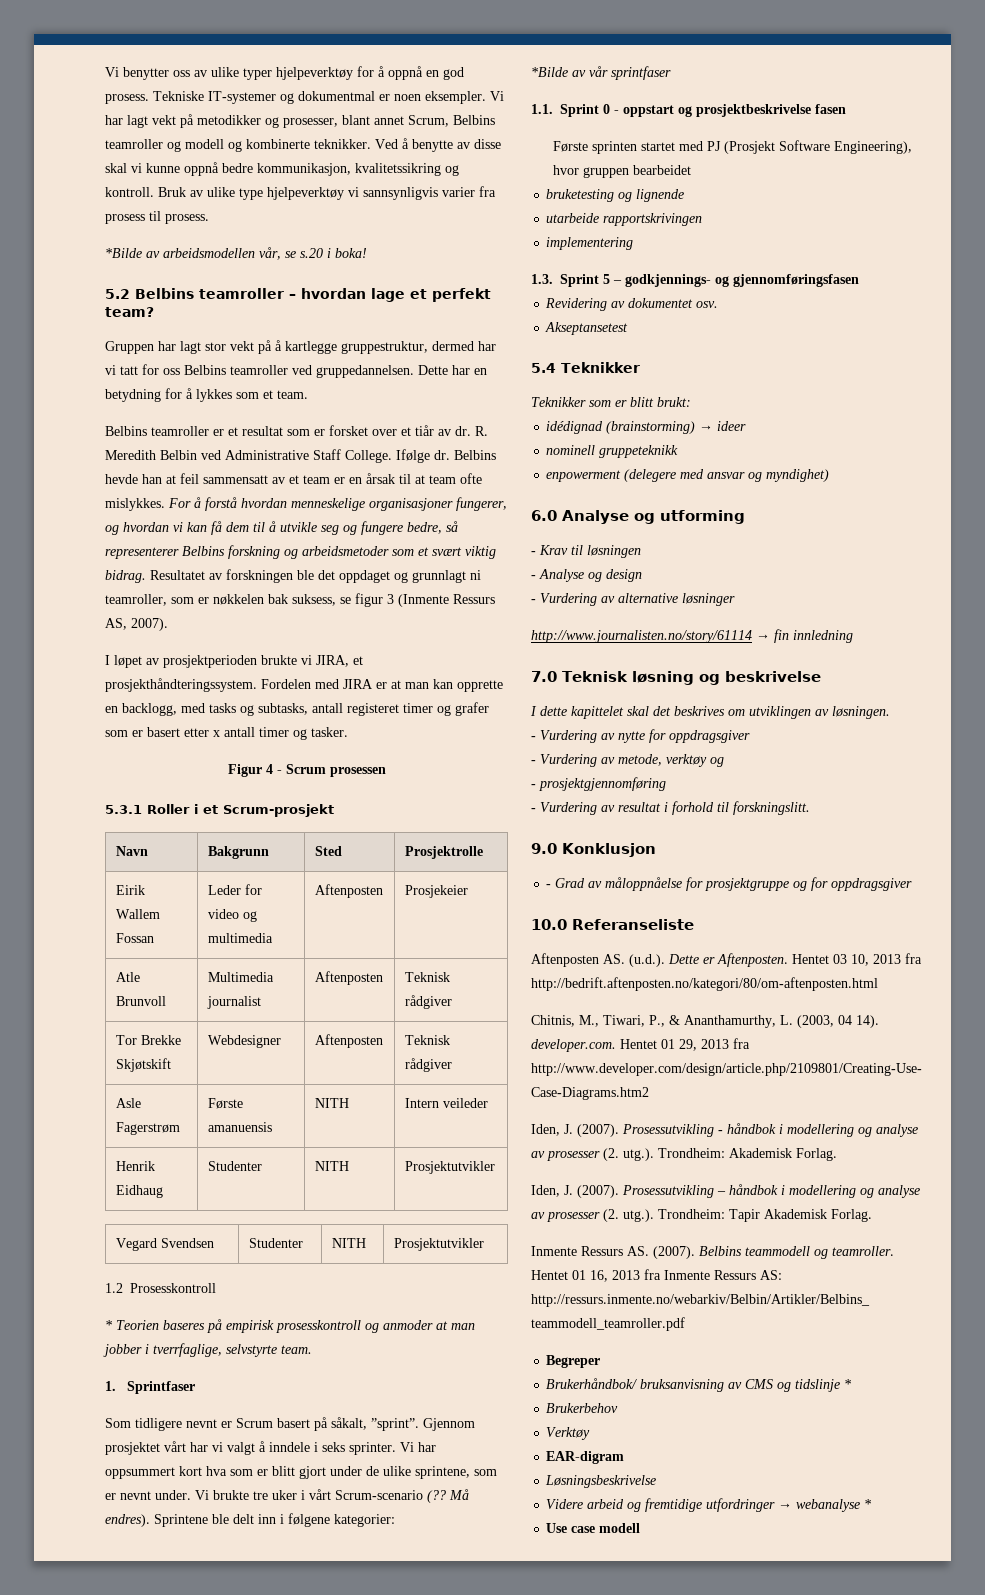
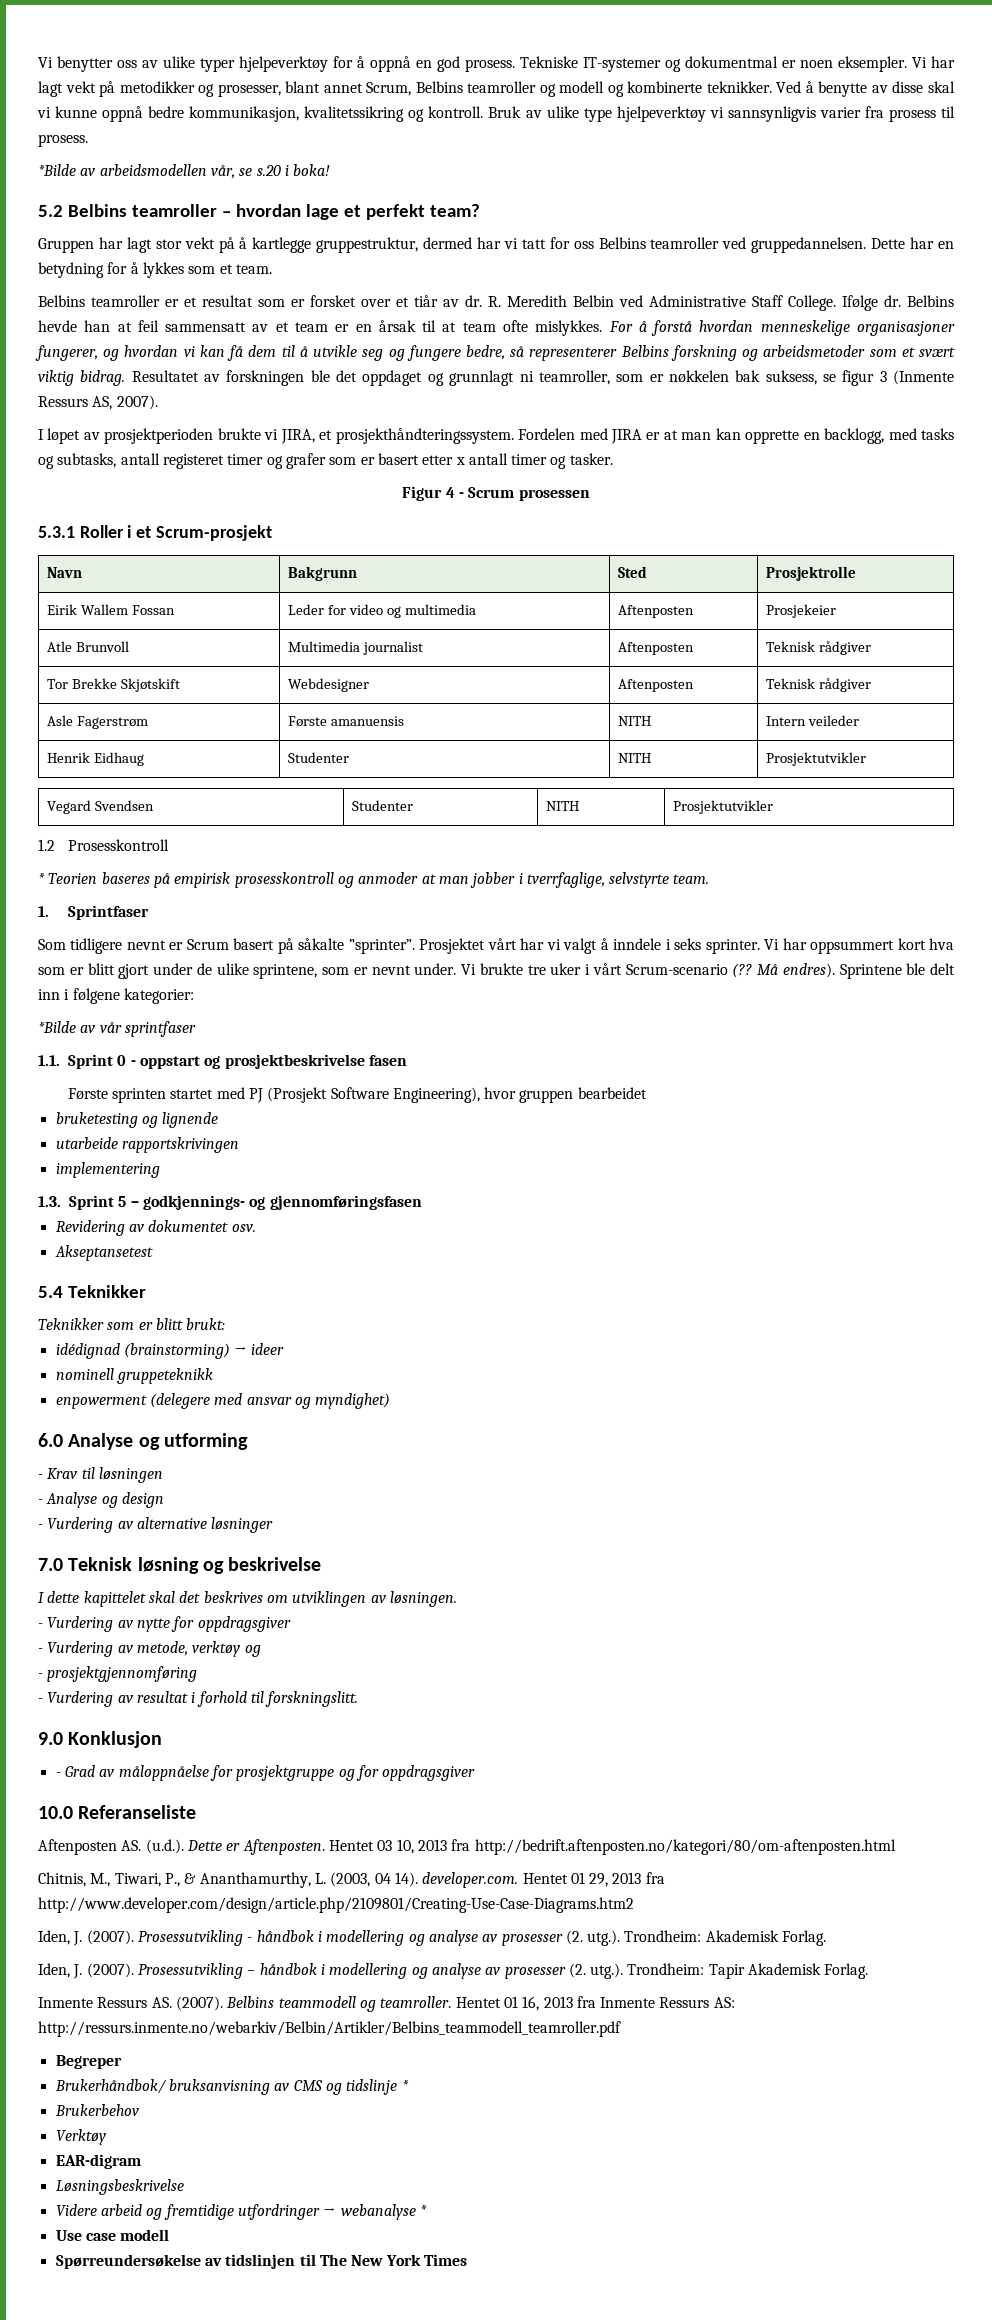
[331,1417,475,1431] [105,1442,160,1455] såkalt, ”sprint”. Gjennom prosjektet -> [298,938,486,954] såkalte ”sprinter”. Prosjektet
[531,629,853,643] // http://www.journalisten.no/story/61114 → fin innledning -> (274, 1525) none
(641, 1528) none -> [55,2254,467,2269] // Spørreundersøkelse av tidslinjen til The New York Times

